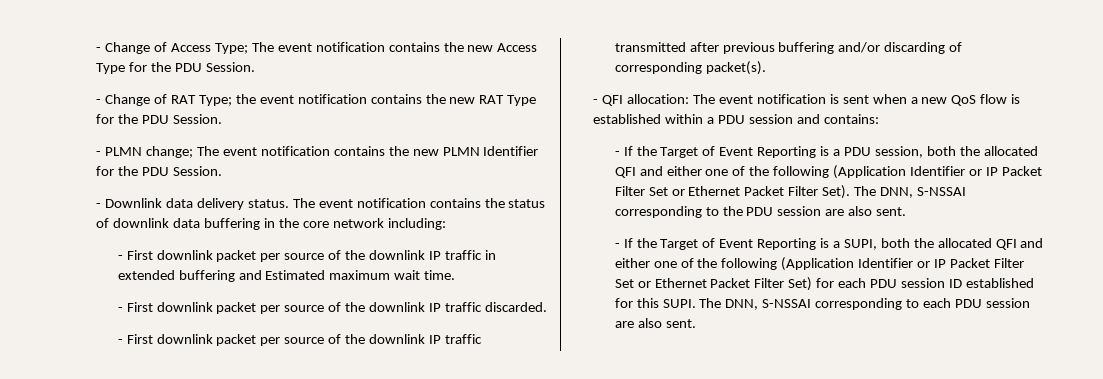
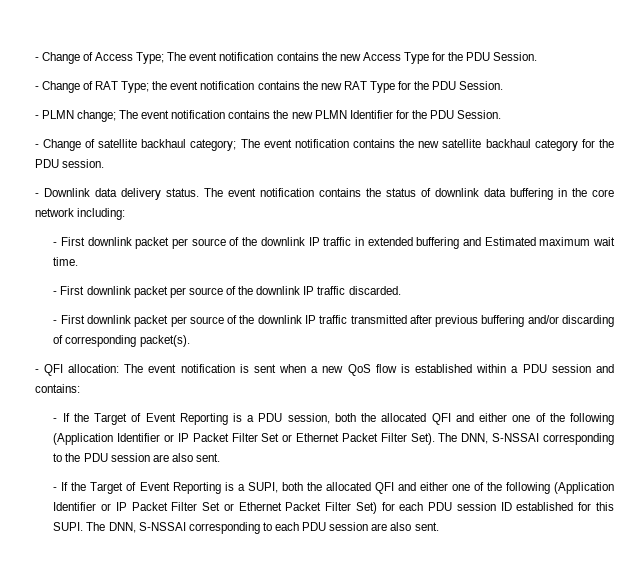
(223, 171) none -> [34,139,615,151] [34,159,104,168] // - Change of satellite backhaul category; The event notification contains the new satellite backhaul category for the PDU session.

